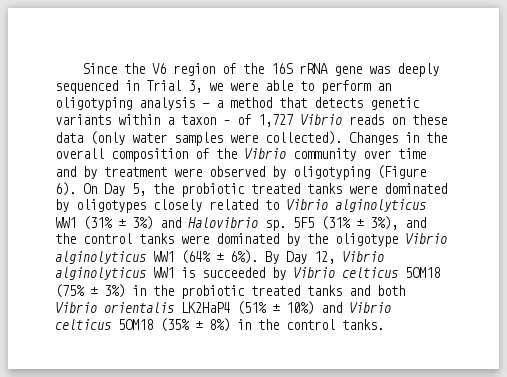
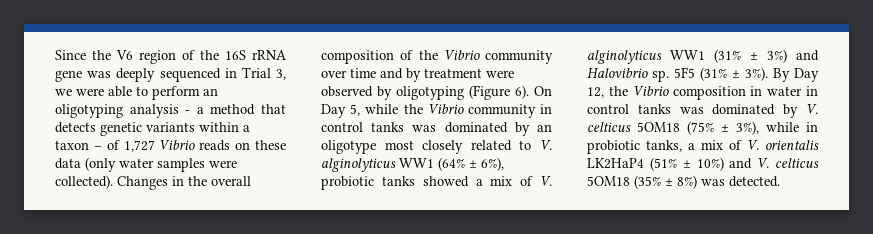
[153,183,447,197] [55,199,328,213] the probiotic treated tanks were dominated by oligotypes closely related to Vibrio -> [365,104,552,118] [321,122,552,136] [321,140,552,154] [321,157,504,172] [321,176,552,190] while the Vibrio community in control tanks was dominated by an oligotype most closely related to V. alginolyticus WW1 (64% ± 6%), probiotic tanks showed a mix of V.
[370,216,426,230] [55,233,447,247] [55,250,384,264] [55,267,440,280] [55,284,405,299] [55,302,97,313] 3%), and the control tanks were dominated by the oligotype Vibrio alginolyticus WW1 (64% ± 6%). By Day 12, Vibrio alginolyticus WW1 is succeeded by Vibrio celticus 5OM18 (75% ± 3%) in the probiotic treated tanks and both Vibrio -> [745,67,819,82] [587,86,818,100] [587,104,818,118] [587,121,818,135] [587,140,759,154] 3%). By Day 12, the Vibrio composition in water in control tanks was dominated by V. celticus 5OM18 (75% ± 3%), while in probiotic tanks, a mix of V.
[349,302,391,313] Vibrio -> [757,158,770,168] V.
[237,319,384,330] in the control tanks. -> [701,176,780,187] was detected.

